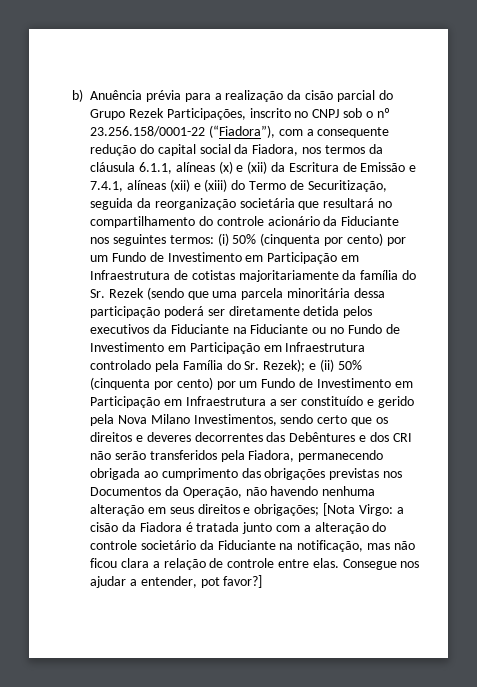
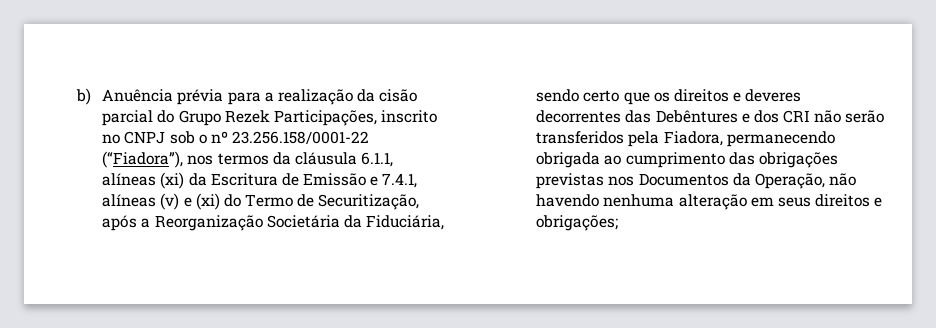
[278,127,390,138] [90,144,299,156] com a consequente redução do capital social da Fiadora, -> (184, 159) none
[218,161,268,174] (x) e (xii) -> [160,172,185,189] (xi)
[169,179,228,192] (xii) e (xiii) -> [160,193,220,210] (v) e (xi)
[90,198,393,210] [90,216,400,228] [90,233,406,246] [90,252,360,264] [90,270,417,282] [90,287,385,300] [90,306,373,318] [90,324,400,334] [90,342,366,354] [90,359,362,372] [90,377,413,390] [90,396,414,408] [90,414,277,426] seguida da reorganização societária que resultará no compartilhamento do controle acionário da Fiduciante nos seguintes termos: (i) 50% (cinquenta por cento) por um Fundo de Investimento em Participação em Infraestrutura de cotistas majoritariamente da família do Sr. Rezek (sendo que uma parcela minoritária dessa participação poderá ser diretamente detida pelos executivos da Fiduciante na Fiduciante ou no Fundo de Investimento em Participação em Infraestrutura controlado pela Família do Sr. Rezek); e (ii) 50% (cinquenta por cento) por um Fundo de Investimento em Participação em Infraestrutura a ser constituído e gerido pela Nova Milano Investimentos, -> [102,215,445,231] após a Reorganização Societária da Fiduciária,
[323,503,404,516] [90,522,387,534] [90,540,415,552] [90,558,420,570] [90,575,263,588] [Nota Virgo: a cisão da Fiadora é tratada junto com a alteração do controle societário da Fiduciante na notificação, mas não ficou clara a relação de controle entre elas. Consegue nos ajudar a entender, pot favor?] -> (619, 223) none

